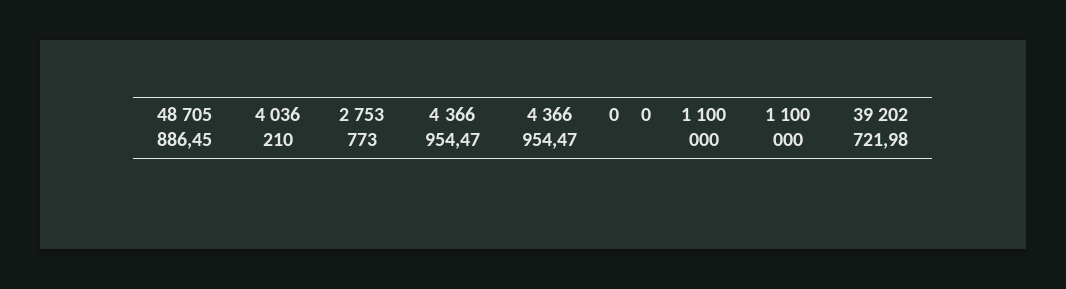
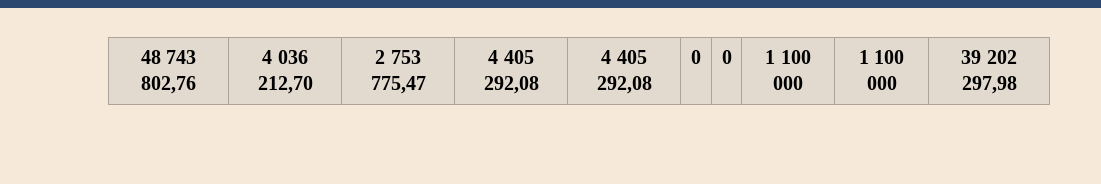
[182,108,213,121] [157,132,212,149] 705 886,45 -> [166,50,197,64] [141,76,196,94] 743 802,76
[262,133,293,146] 210 -> [257,76,313,94] 212,70
[346,133,377,146] [429,107,475,121] [424,133,480,149] [526,107,573,121] [522,133,577,149] 773 | 4 366 954,47 | 4 366 954,47 -> [370,76,426,94] [488,50,534,64] [483,76,539,94] [601,50,647,64] [596,76,652,94] 775,47 | 4 405 292,08 | 4 405 292,08
[853,132,908,149] 721,98 -> [961,76,1017,94] 297,98

